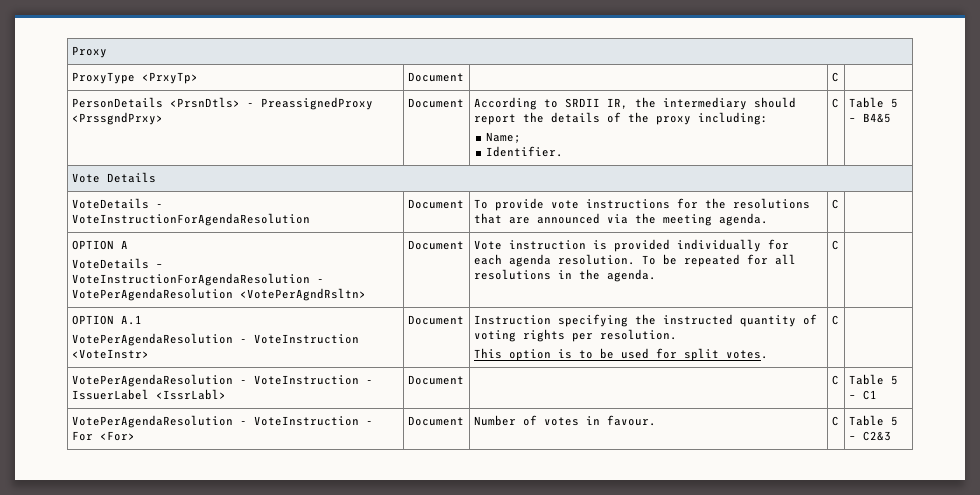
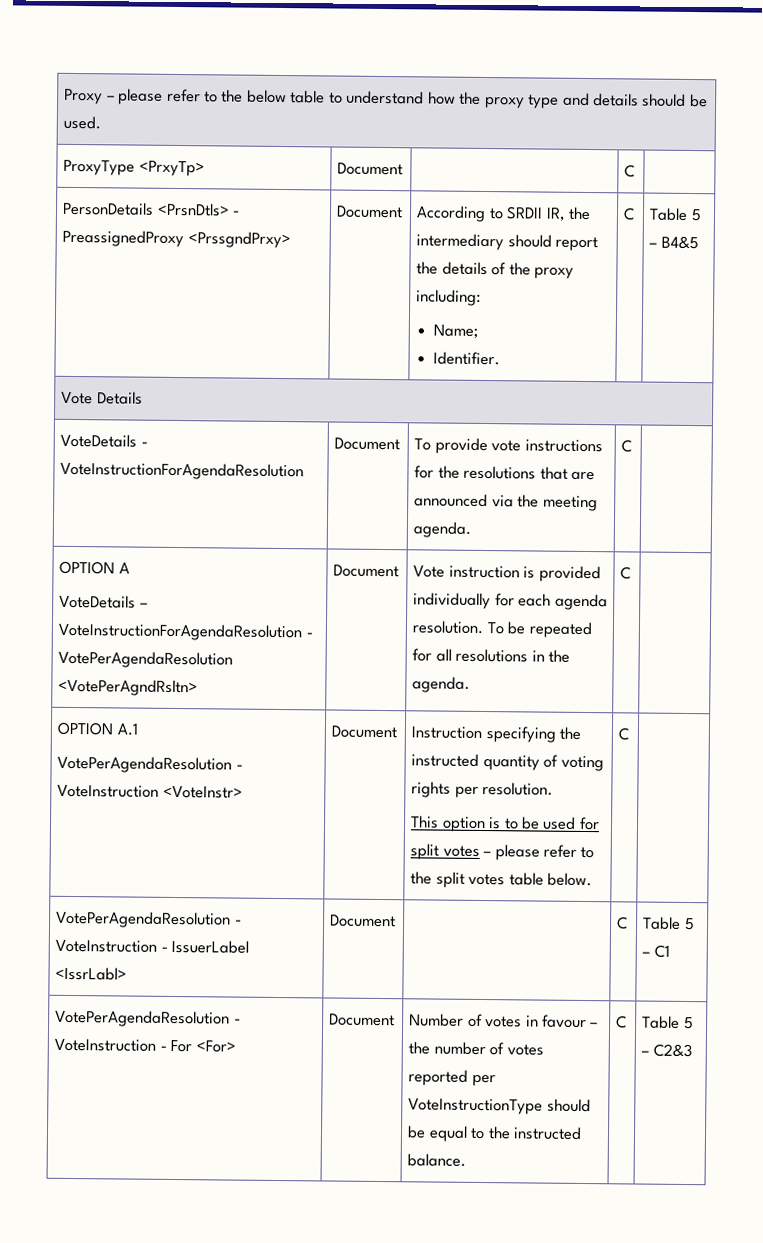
(107, 52) none -> [106,88,708,109] [63,115,102,130] – please refer to the below table to understand how the proxy type and details should be used.
[725,350,768,359] votes. -> [442,844,595,861] [410,871,593,888] votes – please refer to the split votes table below.
[606,415,656,426] favour. -> [542,1014,599,1029] [408,1041,544,1056] [408,1069,496,1087] [408,1098,591,1115] [407,1125,583,1142] [407,1153,467,1167] favour – the number of votes reported per VoteInstructionType should be equal to the instructed balance.

